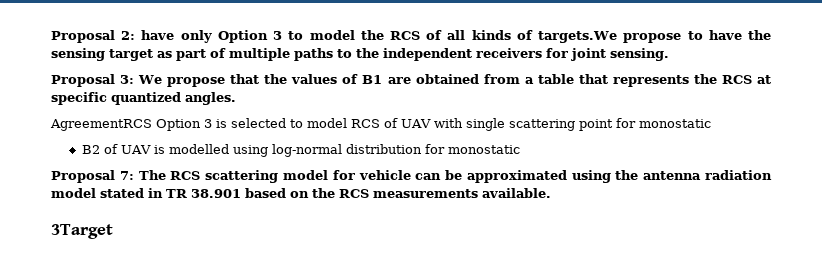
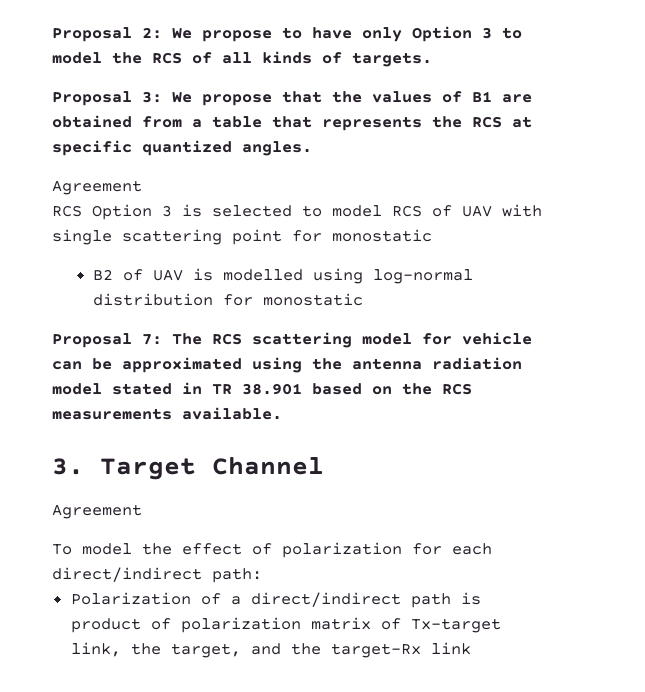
(136, 35) none -> [172,27,302,42] We propose to
[538,30,772,43] [51,48,669,61] targets.We propose to have the sensing target as part of multiple paths to the independent receivers for joint sensing. -> [352,52,432,67] targets.
[50,119,152,131] AgreementRCS -> [52,180,142,195] [52,205,82,217] Agreement // RCS
[51,224,113,239] 3Target -> [52,457,324,480] [52,504,142,519] [52,542,492,558] [52,567,262,583] [70,592,481,608] [70,617,501,633] [70,642,471,658] 3. Target Channel // Agreement // To model the effect of polarization for each direct/indirect path: // Polarization of a direct/indirect path is product of polarization matrix of Tx-target link, the target, and the target-Rx link

